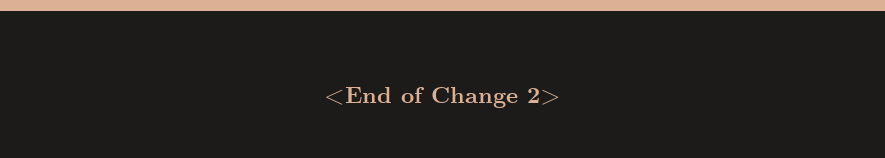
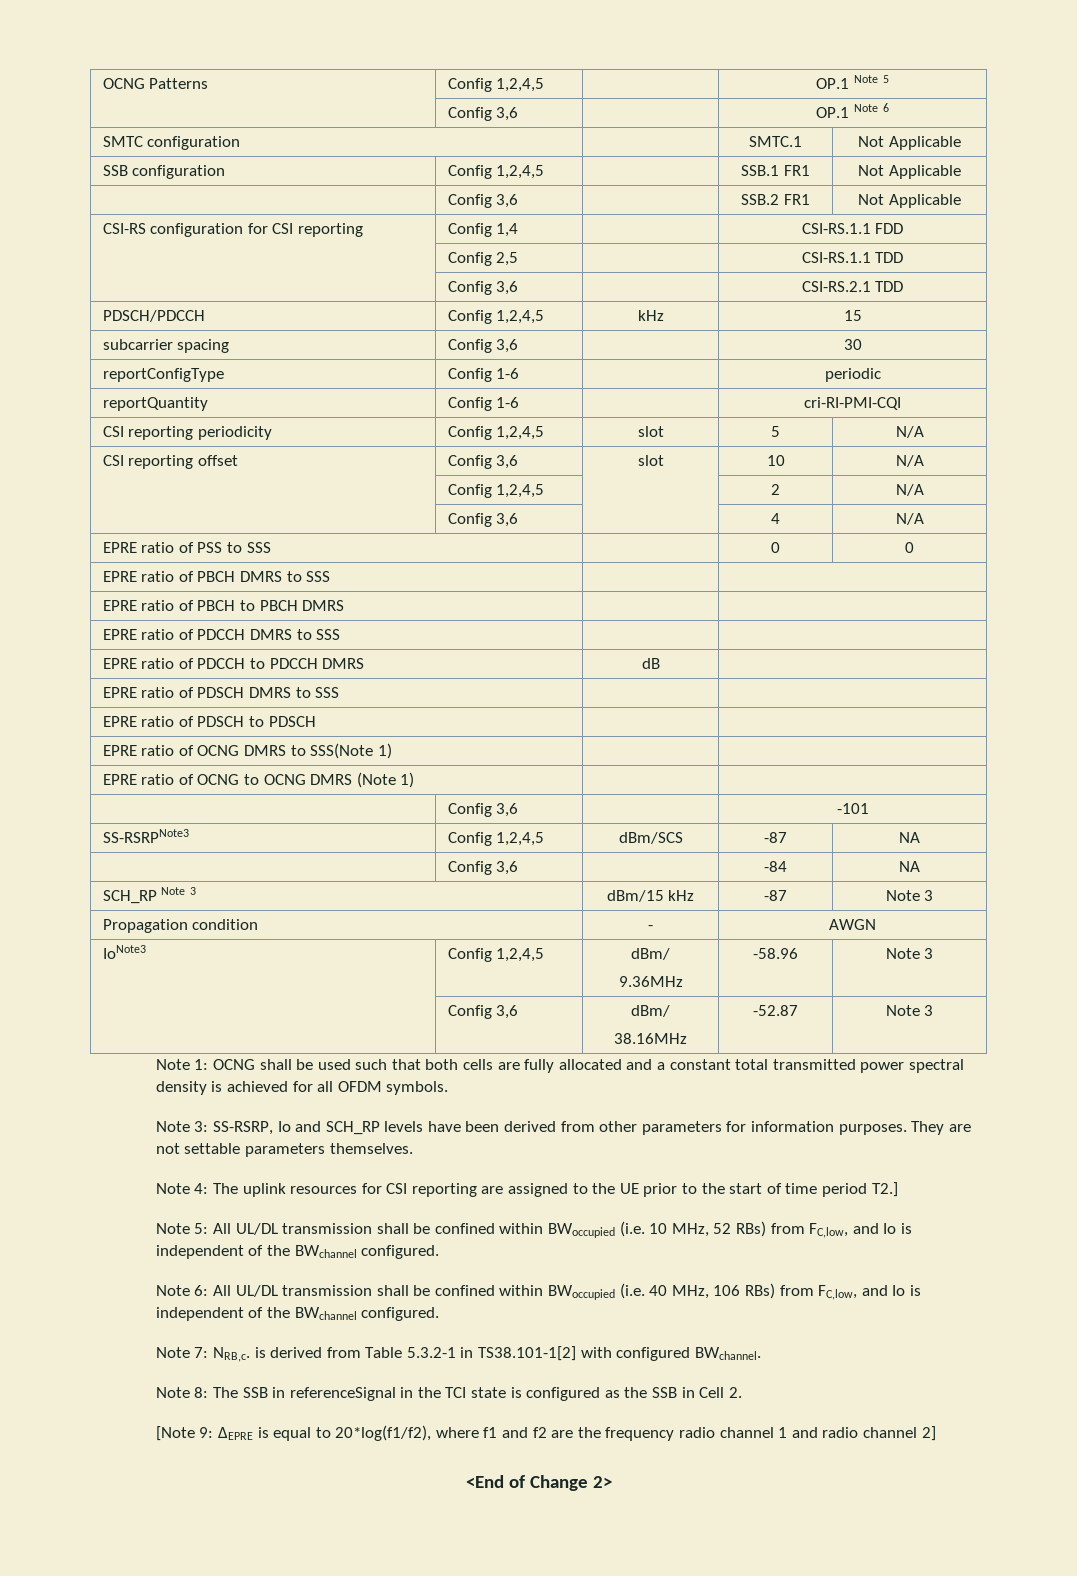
(324, 96) none -> [102,78,209,89] [447,78,545,92] [816,75,889,89] [447,107,519,121] [816,103,889,118] [102,136,241,150] [749,136,802,147] [858,136,961,150] [102,165,226,179] [447,165,545,179] [741,165,810,176] [858,165,961,179] [447,194,519,208] [741,194,810,205] [858,194,961,208] [102,223,364,237] [447,223,519,237] [801,223,904,234] [447,252,519,266] [801,252,904,263] [447,281,519,295] [801,281,904,292] [102,310,205,322] [447,310,545,324] [637,310,664,321] [843,310,862,321] [102,339,230,353] [447,339,519,353] [843,339,862,350] [102,368,224,382] [447,368,520,382] [824,368,881,382] [102,397,208,411] [447,397,520,411] [804,397,901,410] [102,426,272,440] [447,426,545,440] [637,426,664,437] [771,426,780,437] [895,426,924,438] [102,455,238,469] [447,455,519,469] [637,455,664,466] [766,455,785,466] [895,455,924,467] [447,484,545,498] [771,484,780,495] [895,484,924,496] [447,513,519,527] [771,513,780,524] [895,513,924,525] [102,542,271,553] [771,542,780,553] [905,542,914,553] [102,571,331,582] [102,600,345,611] [102,629,341,640] [102,658,365,669] [641,658,660,669] [102,687,340,698] [102,716,316,727] [102,743,392,759] [102,772,415,788] [447,803,519,817] [836,803,869,814] [102,829,189,843] [447,832,545,846] [618,832,683,844] [764,832,787,843] [899,832,920,843] [447,861,519,875] [764,861,787,872] [899,861,920,872] [102,887,196,904] [606,890,695,902] [764,890,787,901] [885,890,934,901] [102,919,259,933] [648,925,653,930] [829,919,876,930] [102,945,146,959] [447,948,545,962] [631,948,670,960] [618,976,683,987] [753,948,798,959] [885,948,934,959] [447,1005,519,1019] [631,1005,670,1017] [614,1033,687,1044] [753,1005,798,1016] [885,1005,934,1016] [155,1059,964,1073] [155,1081,449,1095] [155,1121,971,1135] [155,1143,413,1157] [155,1182,898,1197] [155,1221,912,1238] [155,1245,440,1259] [155,1283,921,1300] [155,1307,440,1321] [155,1346,761,1362] [155,1387,742,1401] [155,1425,936,1441] OCNG Patterns | Config 1,2,4,5 | | OP.1 Note 5 // | Config 3,6 | | OP.1 Note 6 // SMTC configuration | | SMTC.1 | Not Applicable // SSB configuration | Config 1,2,4,5 | | SSB.1 FR1 | Not Applicable // | Config 3,6 | | SSB.2 FR1 | Not Applicable // CSI-RS configuration for CSI reporting | Config 1,4 | | CSI-RS.1.1 FDD // | Config 2,5 | | CSI-RS.1.1 TDD // | Config 3,6 | | CSI-RS.2.1 TDD // PDSCH/PDCCH | Config 1,2,4,5 | kHz | 15 // subcarrier spacing | Config 3,6 | | 30 // reportConfigType | Config 1-6 | | periodic // reportQuantity | Config 1-6 | | cri-RI-PMI-CQI // CSI reporting periodicity | Config 1,2,4,5 | slot | 5 | N/A // CSI reporting offset | Config 3,6 | slot | 10 | N/A // | Config 1,2,4,5 | | 2 | N/A // | Config 3,6 | | 4 | N/A // EPRE ratio of PSS to SSS | | 0 | 0 // EPRE ratio of PBCH DMRS to SSS | | // EPRE ratio of PBCH to PBCH DMRS | | // EPRE ratio of PDCCH DMRS to SSS | | // EPRE ratio of PDCCH to PDCCH DMRS | dB | // EPRE ratio of PDSCH DMRS to SSS | | // EPRE ratio of PDSCH to PDSCH | | // EPRE ratio of OCNG DMRS to SSS(Note 1) | | // EPRE ratio of OCNG to OCNG DMRS (Note 1) | | // | Config 3,6 | | -101 // SS-RSRPNote3 | Config 1,2,4,5 | dBm/SCS | -87 | NA // | Config 3,6 | | -84 | NA // SCH_RP Note 3 | dBm/15 kHz | -87 | Note 3 // Propagation condition | - | AWGN // IoNote3 | Config 1,2,4,5 | dBm/ // 9.36MHz | -58.96 | Note 3 // | Config 3,6 | dBm/ // 38.16MHz | -52.87 | Note 3 // Note 1: OCNG shall be used such that both cells are fully allocated and a constant total transmitted power spectral density is achieved for all OFDM symbols. // Note 3: SS-RSRP, Io and SCH_RP levels have been derived from other parameters for information purposes. They are not settable parameters themselves. // Note 4: The uplink resources for CSI reporting are assigned to the UE prior to the start of time period T2.] // Note 5: All UL/DL transmission shall be confined within BWoccupied (i.e. 10 MHz, 52 RBs) from FC,low, and Io is independent of the BWchannel configured. // Note 6: All UL/DL transmission shall be confined within BWoccupied (i.e. 40 MHz, 106 RBs) from FC,low, and Io is independent of the BWchannel configured. // Note 7: NRB,c. is derived from Table 5.3.2-1 in TS38.101-1[2] with configured BWchannel. // Note 8: The SSB in referenceSignal in the TCI state is configured as the SSB in Cell 2. // [Note 9: ΔEPRE is equal to 20*log(f1/f2), where f1 and f2 are the frequency radio channel 1 and radio channel 2] //

